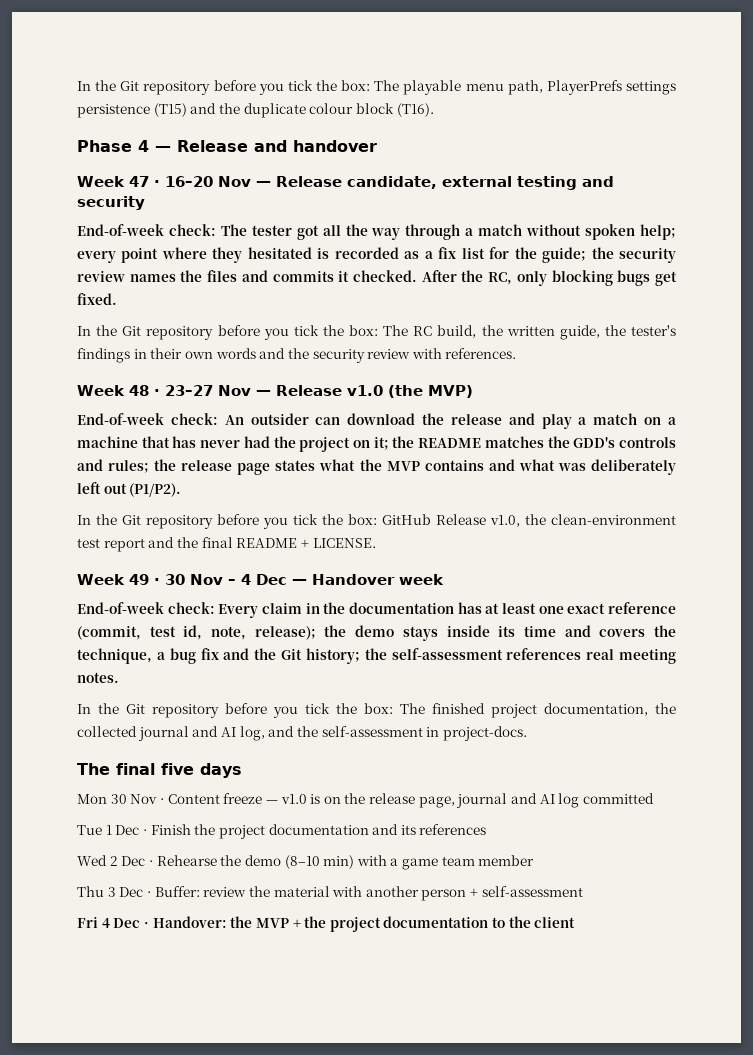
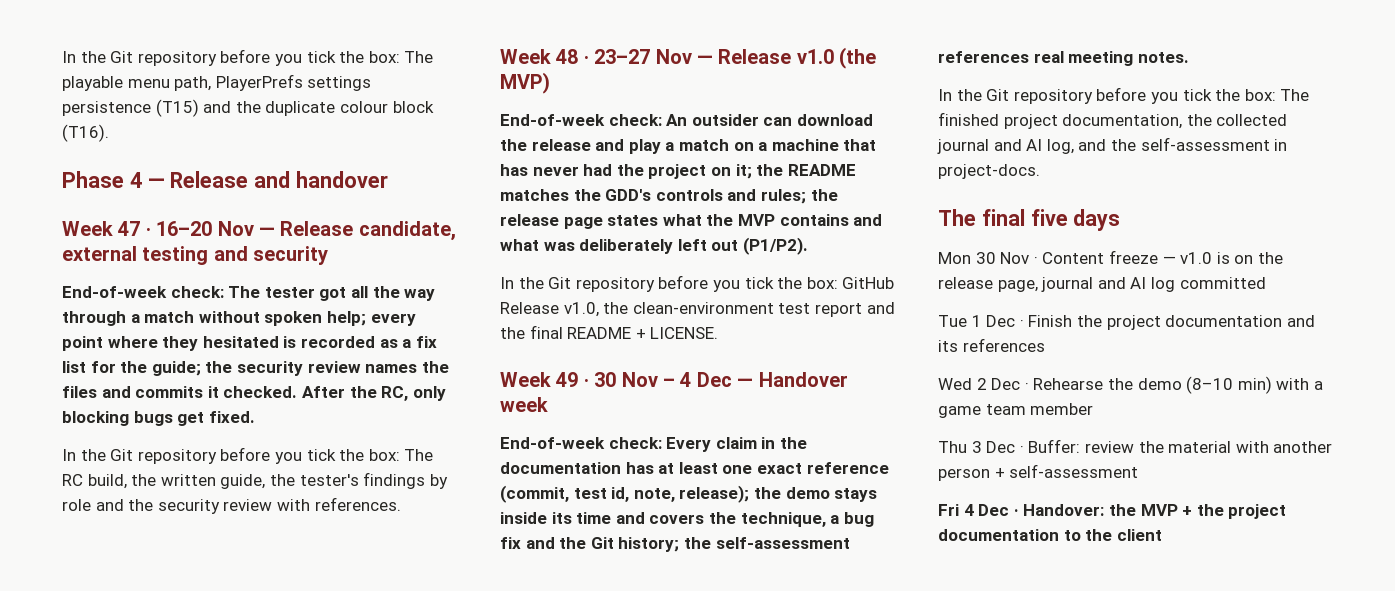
[133,348,256,359] in their own words -> [429,474,448,489] [62,499,91,511] by role

